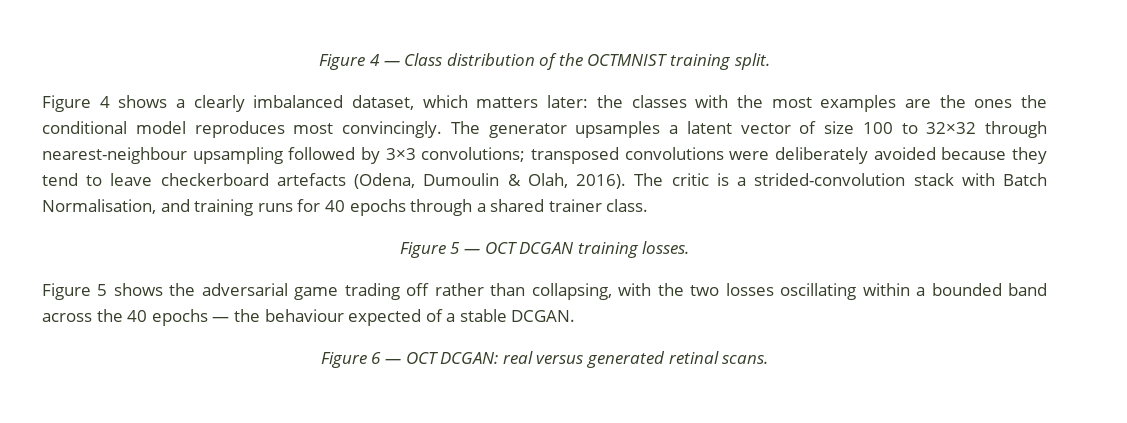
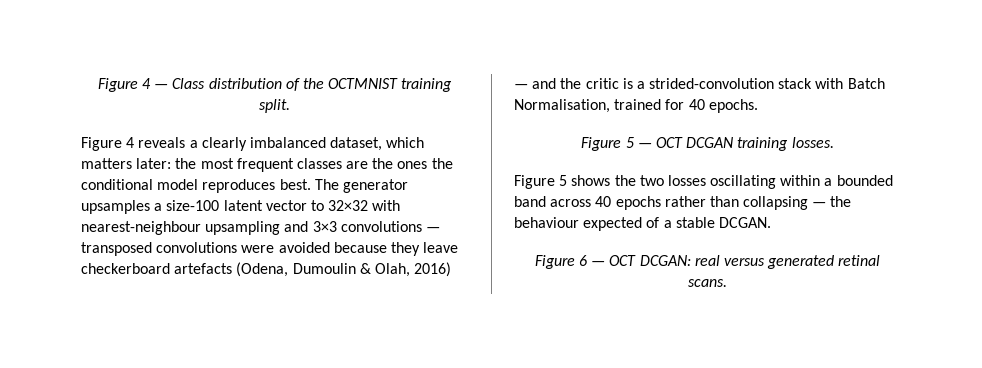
[118,95,168,108] shows -> [138,137,186,148] reveals
[631,95,897,112] classes with the most examples -> [200,158,342,172] most frequent classes
[293,121,442,138] most convincingly. -> [279,179,311,190] best.
(678, 129) none -> [166,200,220,211] size-100
[799,121,893,134] of size 100 -> (307, 205) none
[985,121,1047,138] through -> [372,200,401,211] with
[288,147,526,164] followed by 3×3 convolutions; -> [284,221,440,232] and 3×3 convolutions —
[774,147,868,164] deliberately -> (275, 249) none
[42,173,103,186] tend to -> (420, 249) none
[576,173,664,189] 2016). The -> [414,262,452,277] [514,78,582,89] 2016) — and the
[160,199,649,216] and training runs for 40 epochs through a shared trainer class. -> [614,99,758,113] trained for 40 epochs.
[201,283,684,300] adversarial game trading off rather than collapsing, with the -> (636, 180) none
[96,309,208,326] the 40 epochs -> [595,196,809,210] 40 epochs rather than collapsing

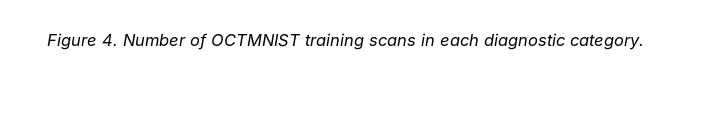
[97,78,453,92] [259,99,290,113] [81,137,425,151] [81,158,453,172] [81,179,408,193] [81,200,401,214] [81,221,440,235] [81,242,459,256] [81,262,452,277] [514,78,885,89] [514,99,758,113] [581,137,834,151] [514,175,893,189] [514,196,852,210] [514,217,771,231] [534,255,881,269] [688,279,727,287] Figure 4 — Class distribution of the OCTMNIST training split. // Figure 4 reveals a clearly imbalanced dataset, which matters later: the most frequent classes are the ones the conditional model reproduces best. The generator upsamples a size-100 latent vector to 32×32 with nearest-neighbour upsampling and 3×3 convolutions — transposed convolutions were avoided because they leave checkerboard artefacts (Odena, Dumoulin & Olah, 2016) — and the critic is a strided-convolution stack with Batch Normalisation, trained for 40 epochs. // Figure 5 — OCT DCGAN training losses. // Figure 5 shows the two losses oscillating within a bounded band across 40 epochs rather than collapsing — the behaviour expected of a stable DCGAN. // Figure 6 — OCT DCGAN: real versus generated retinal scans. -> [47,33,644,50] Figure 4. Number of OCTMNIST training scans in each diagnostic category.

